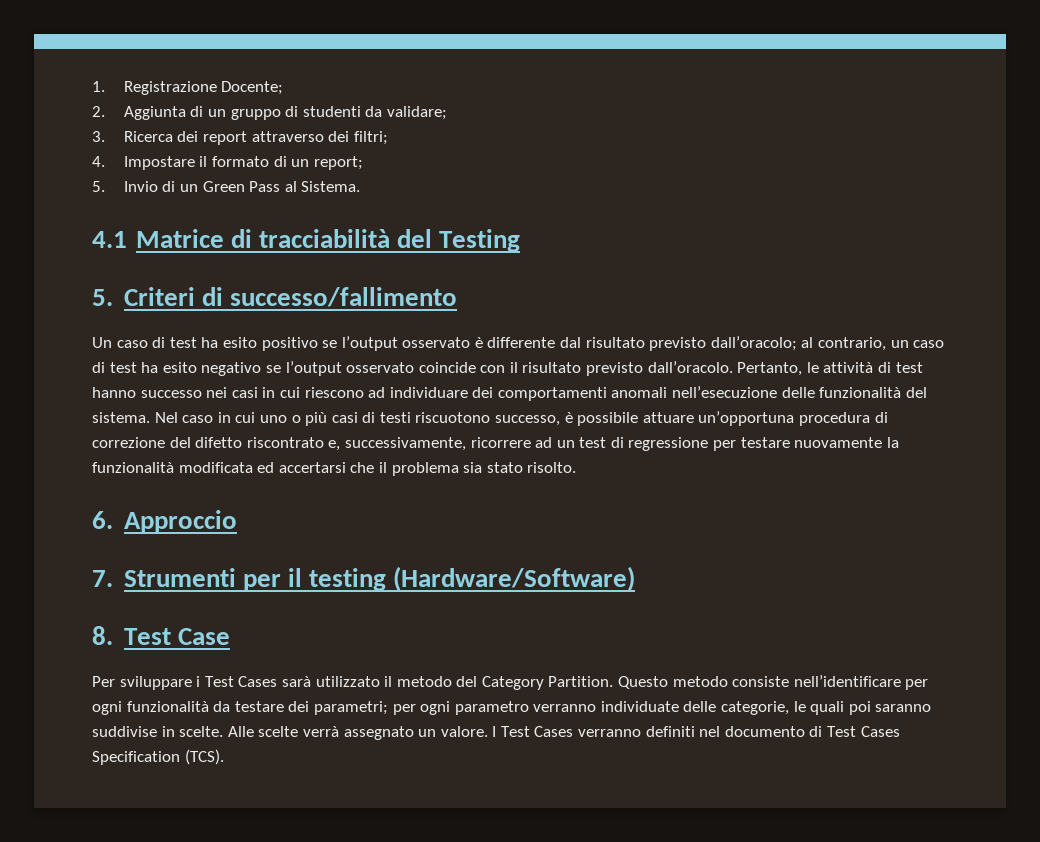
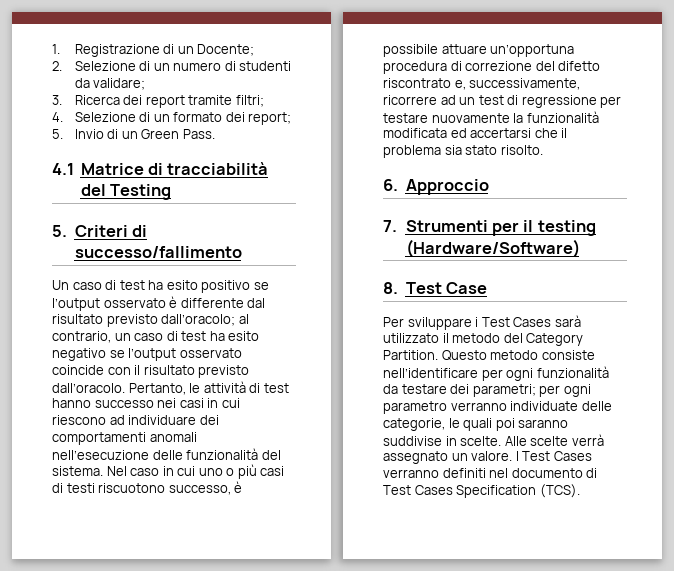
(217, 88) none -> [163,44,194,54] di un
[123,106,281,120] Aggiunta di un gruppo -> [74,61,222,71] Selezione di un numero
[251,131,350,142] attraverso dei -> [188,95,233,105] tramite
[123,156,310,170] Impostare il formato di un -> [74,112,245,122] Selezione di un formato dei
[249,181,361,192] Pass al Sistema. -> [182,129,215,139] Pass.

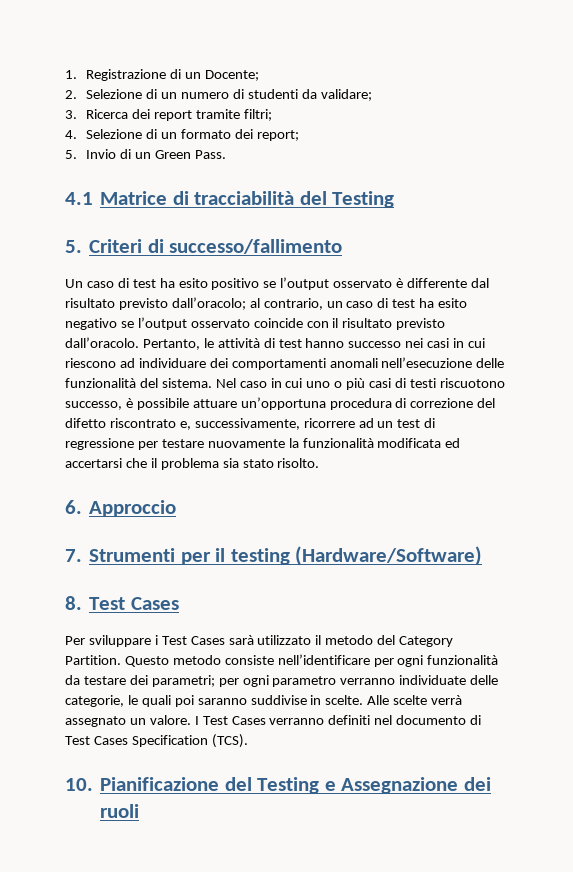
[445,282,487,294] Case -> [130,597,179,610] Cases
(580, 491) none -> [65,777,491,794] [100,804,140,818] // 10. Pianificazione del Testing e Assegnazione dei ruoli

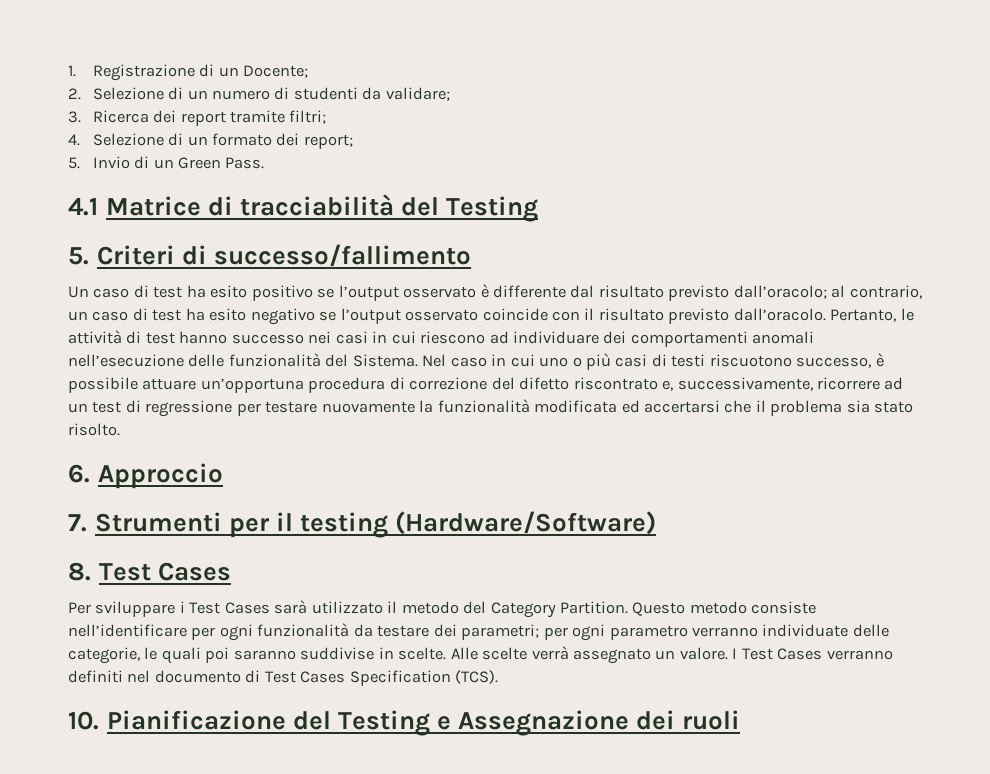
[161,378,212,388] sistema. -> [352,354,418,367] Sistema.

